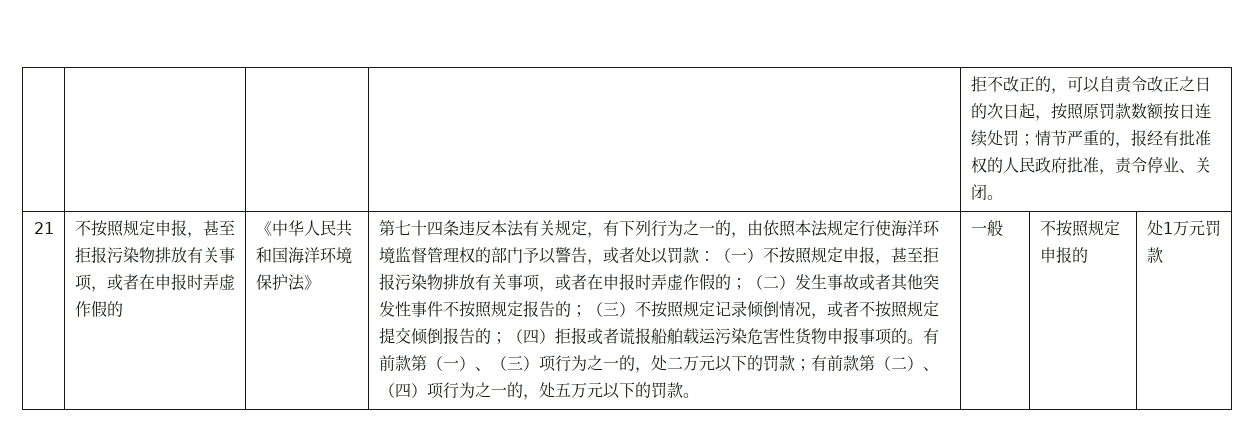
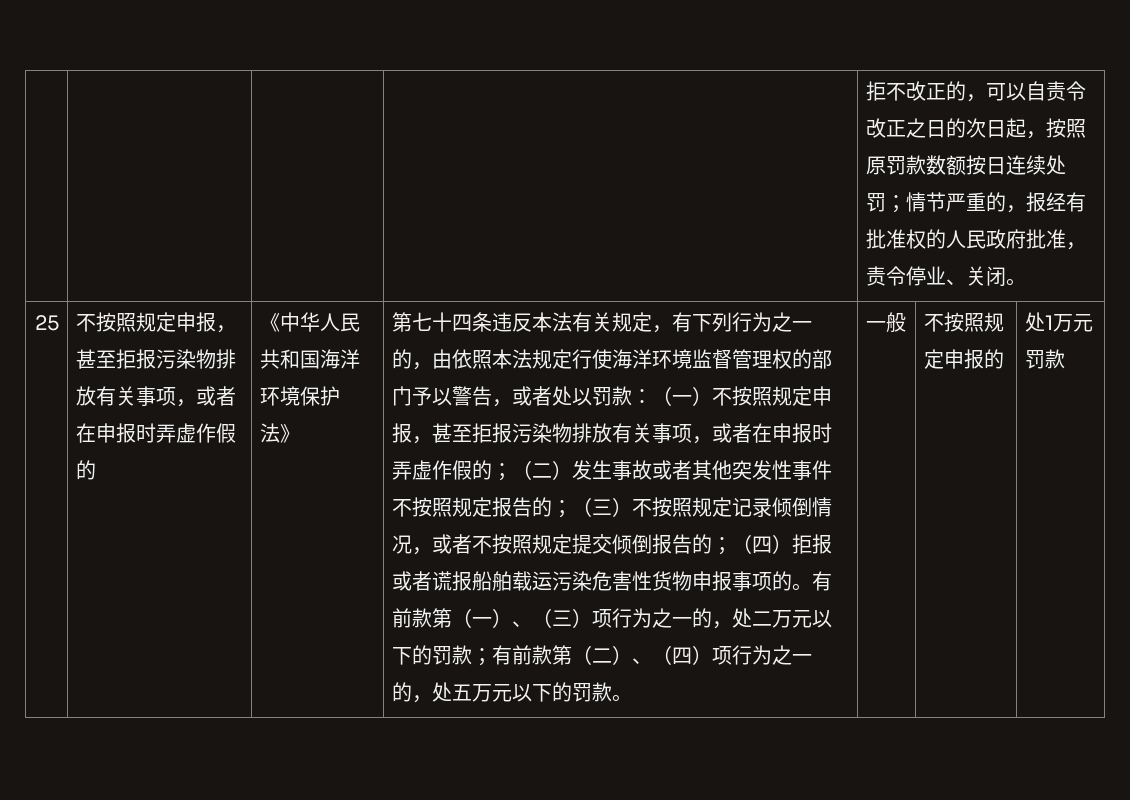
[33,222,54,234] 21 -> [34,315,59,331] 25

